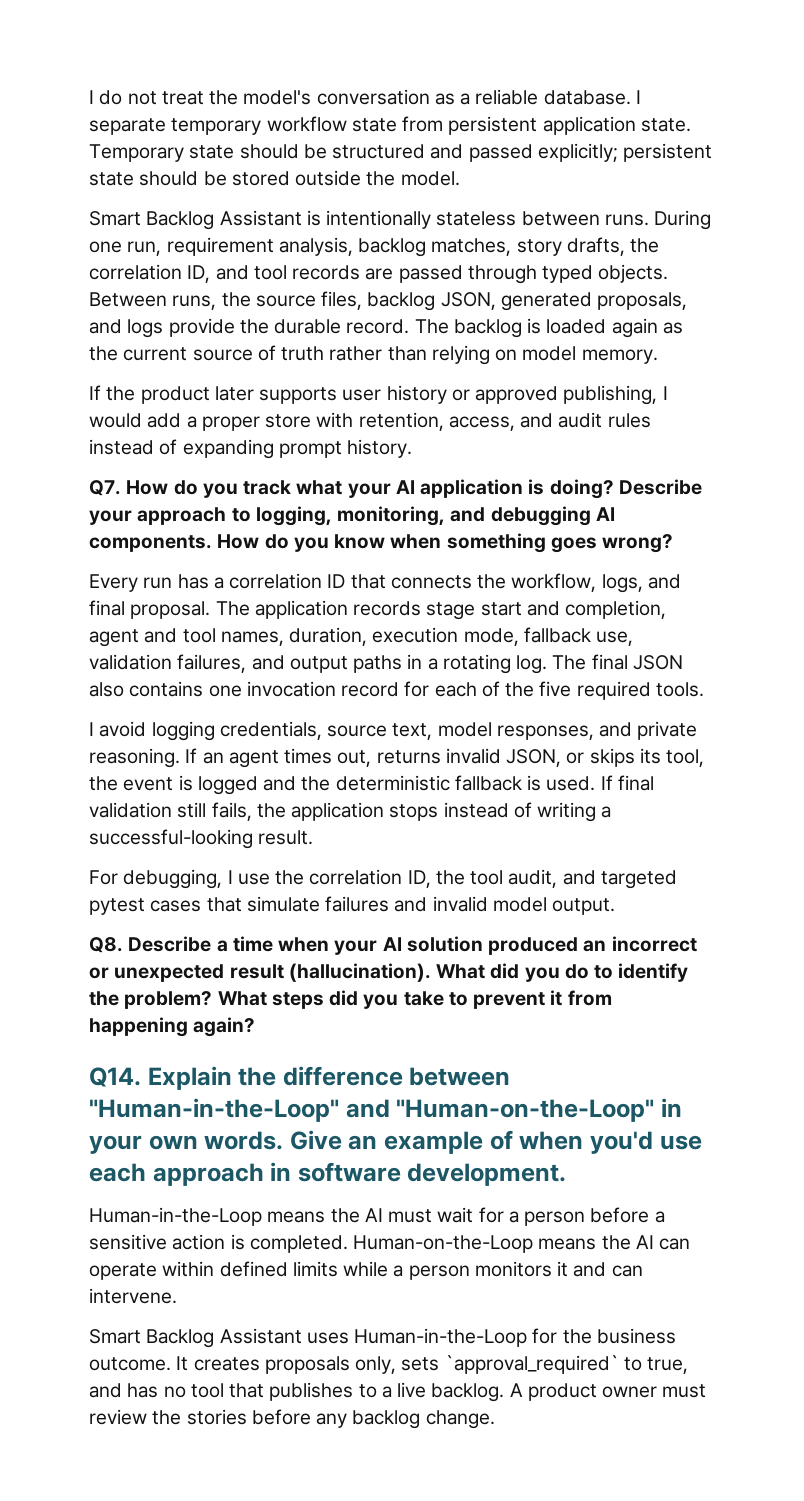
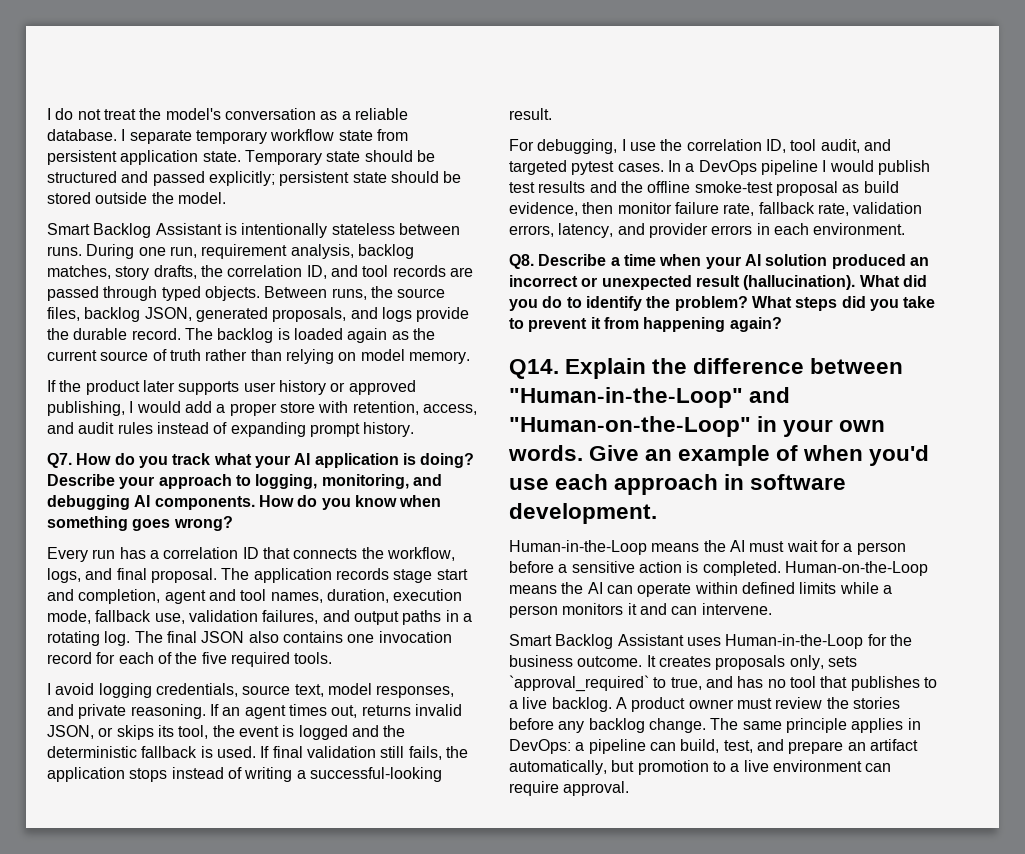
[435,870,465,885] the -> (786, 146) none
[150,896,616,915] cases that simulate failures and invalid model output. -> [617,160,930,175] [509,181,899,196] [509,202,923,216] [509,223,906,238] cases. In a DevOps pipeline I would publish test results and the offline smoke-test proposal as build evidence, then monitor failure rate, fallback rate, validation errors, latency, and provider errors in each environment.
(495, 1419) none -> [710,718,921,733] [509,739,918,754] [509,760,892,775] [509,781,630,796] The same principle applies in DevOps: a pipeline can build, test, and prepare an artifact automatically, but promotion to a live environment can require approval.

